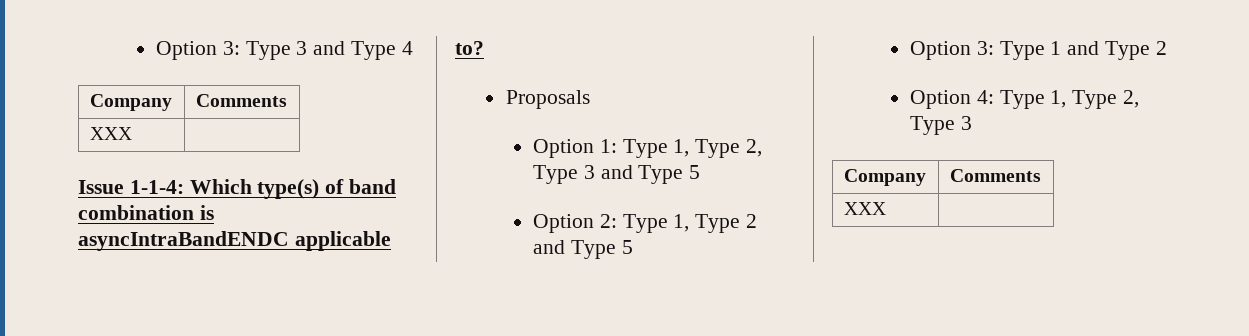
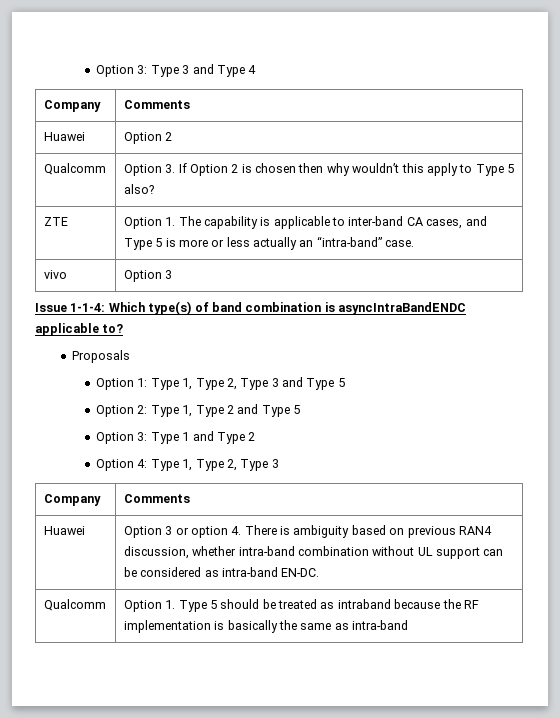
[89,127,132,140] XXX | -> [43,132,85,141] [123,132,173,144] [43,163,106,175] [123,163,515,176] [123,184,154,194] [43,217,68,226] [123,216,487,229] [123,236,415,250] [43,270,67,279] [123,270,173,282] Huawei | Option 2 // Qualcomm | Option 3. If Option 2 is chosen then why wouldn’t this apply to Type 5 also? // ZTE | Option 1. The capability is applicable to inter-band CA cases, and Type 5 is more or less actually an “intra-band” case. // vivo | Option 3
[843,202,886,215] XXX | -> [43,526,85,535] [123,525,492,538] [123,546,504,559] [123,567,320,577] [43,599,106,611] [123,599,479,612] [123,620,409,633] Huawei | Option 3 or option 4. There is ambiguity based on previous RAN4 discussion, whether intra-band combination without UL support can be considered as intra-band EN-DC. // Qualcomm | Option 1. Type 5 should be treated as intraband because the RF implementation is basically the same as intra-band

